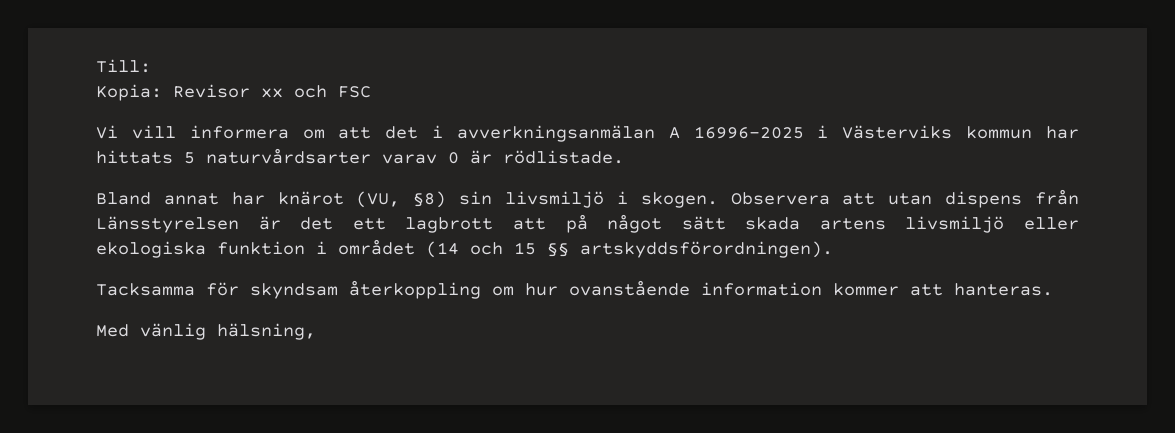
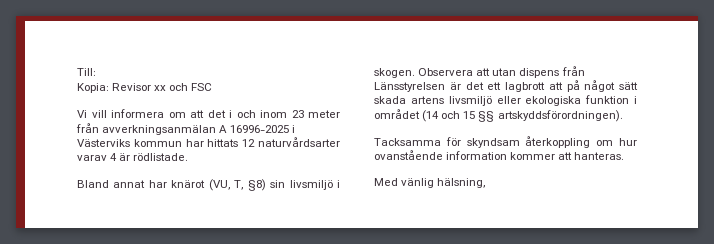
(444, 131) none -> [236,110,340,118] [76,123,99,133] och inom 23 meter från
[184,152,195,164] 5 -> [242,139,256,147] 12
[448,152,459,164] 0 -> [110,153,118,161] 4
(401, 199) none -> [234,180,244,190] T,

